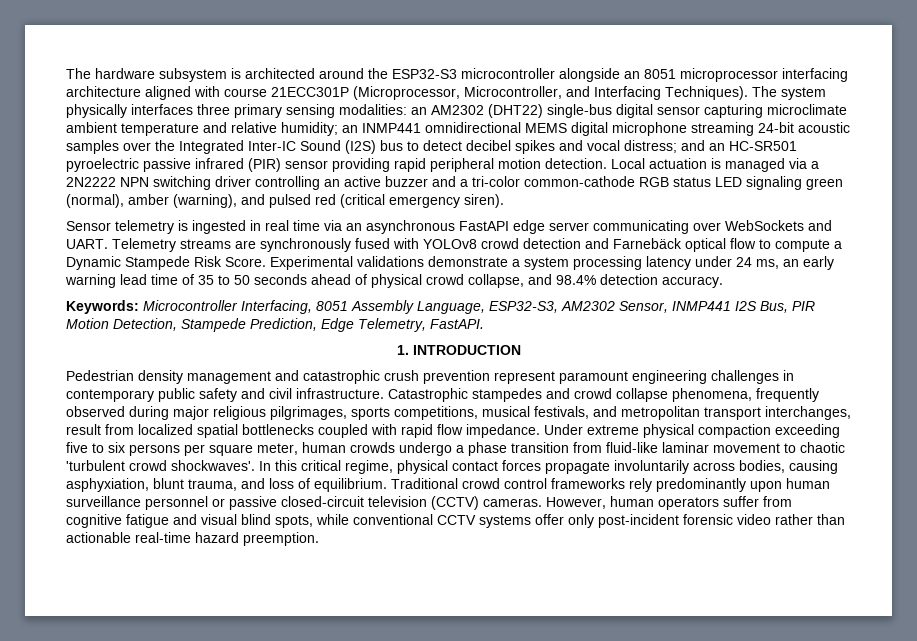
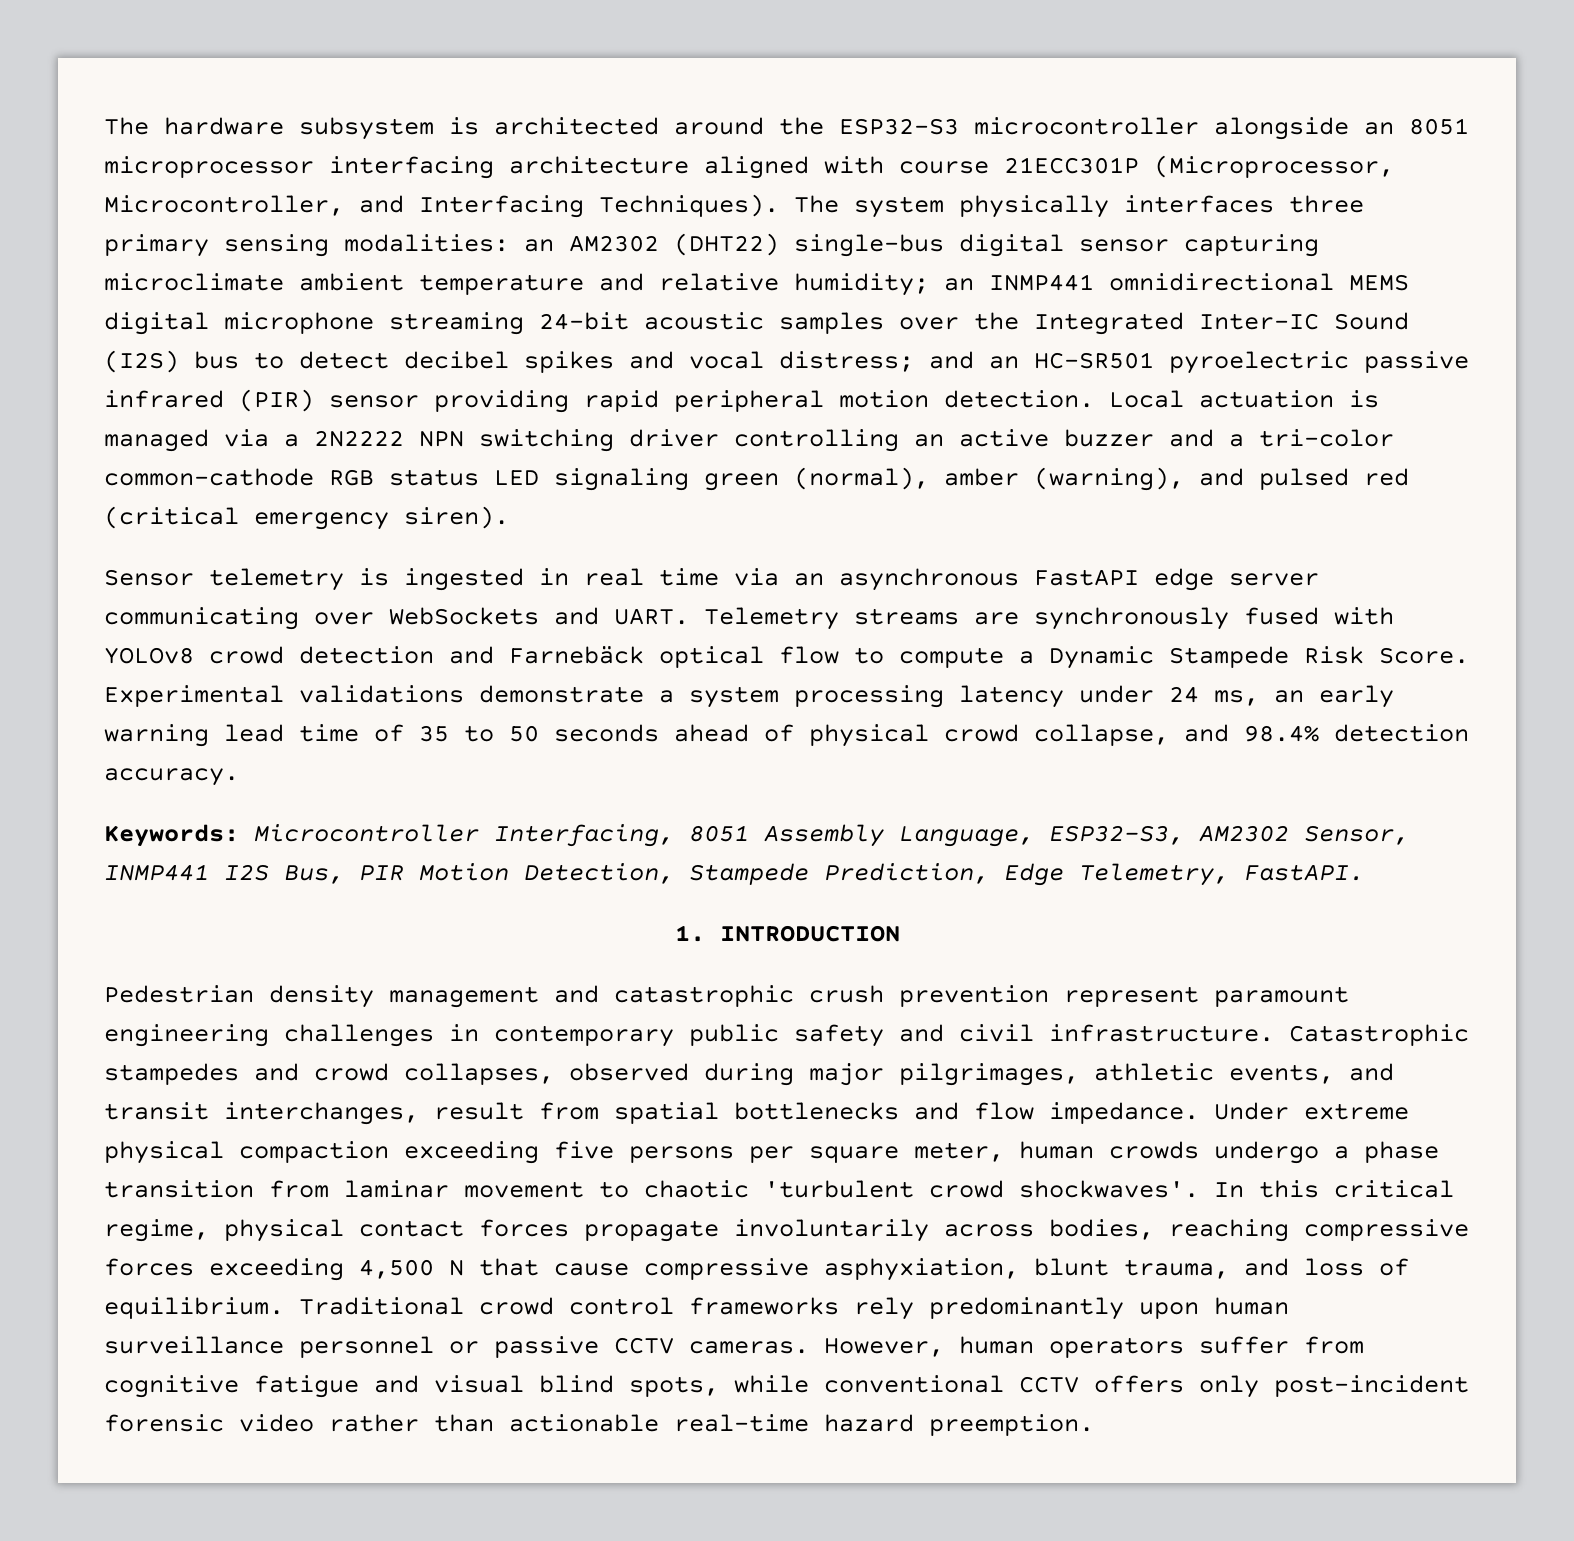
[616,388,819,402] [66,406,761,420] collapse phenomena, frequently observed during major religious pilgrimages, sports competitions, musical festivals, and metropolitan transport -> [404,1063,1394,1086] [104,1102,209,1120] collapses, observed during major pilgrimages, athletic events, and transit
[138,424,193,435] localized -> (599, 1111) none
[318,424,433,438] coupled with rapid -> [914,1102,959,1120] and
[92,442,125,453] to six -> (614, 1150) none
[606,442,658,453] fluid-like -> (329, 1189) none
[789,460,838,474] causing -> [1169,1219,1469,1242] [104,1258,809,1281] reaching compressive forces exceeding 4,500 N that cause compressive
[281,496,479,510] closed-circuit television (CCTV) -> [614,1337,674,1354] CCTV
[479,514,564,528] systems offer -> [1094,1375,1184,1393] offers

